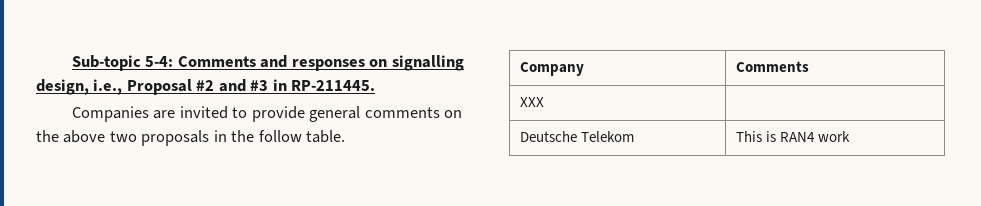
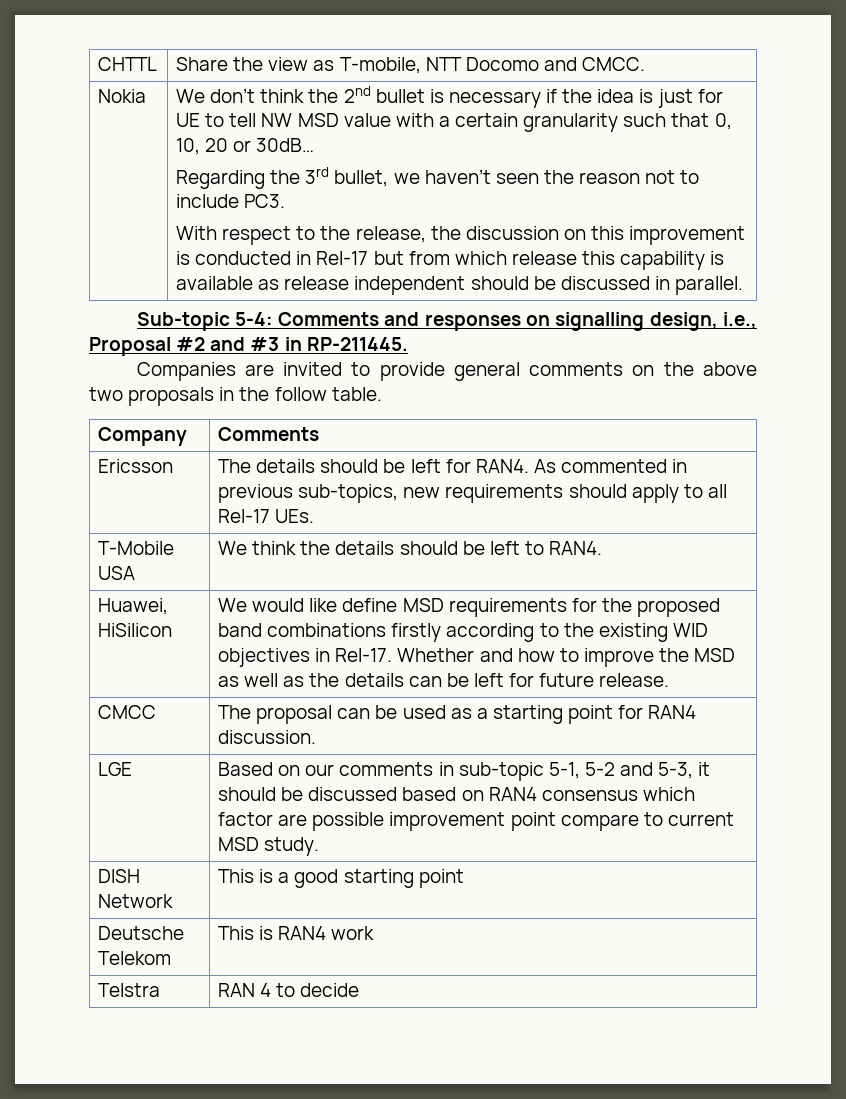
(71, 63) none -> [98,57,158,71] [176,57,646,74] [98,89,147,103] [176,86,723,108] [176,113,732,132] [176,138,315,155] [176,167,700,189] [176,194,286,208] [176,226,746,245] [176,251,725,270] [176,276,744,295] CHTTL | Share the view as T-mobile, NTT Docomo and CMCC. // Nokia | We don’t think the 2nd bullet is necessary if the idea is just for UE to tell NW MSD value with a certain granularity such that 0, 10, 20 or 30dB… // Regarding the 3rd bullet, we haven’t seen the reason not to include PC3. // With respect to the release, the discussion on this improvement is conducted in Rel-17 but from which release this capability is available as release independent should be discussed in parallel. //
[519,97,544,107] XXX | -> [98,459,174,473] [218,459,688,473] [218,484,727,503] [218,509,315,523] [98,541,175,555] [98,566,136,580] [218,541,603,555] [98,598,169,615] [98,623,173,637] [218,598,721,617] [218,623,708,642] [218,648,736,667] [218,673,670,687] [98,705,157,719] [218,705,697,724] [218,730,317,744] [98,762,133,776] [218,762,711,781] [218,787,695,801] [218,812,734,831] [218,837,320,856] [98,869,141,883] [98,894,174,908] [218,869,464,888] Ericsson | The details should be left for RAN4. As commented in previous sub-topics, new requirements should apply to all Rel-17 UEs. // T-Mobile USA | We think the details should be left to RAN4. // Huawei, HiSilicon | We would like define MSD requirements for the proposed band combinations firstly according to the existing WID objectives in Rel-17. Whether and how to improve the MSD as well as the details can be left for future release. // CMCC | The proposal can be used as a starting point for RAN4 discussion. // LGE | Based on our comments in sub-topic 5-1, 5-2 and 5-3, it should be discussed based on RAN4 consensus which factor are possible improvement point compare to current MSD study. // DISH Network | This is a good starting point
(850, 136) none -> [98,983,161,997] [218,983,360,997] // Telstra | RAN 4 to decide

